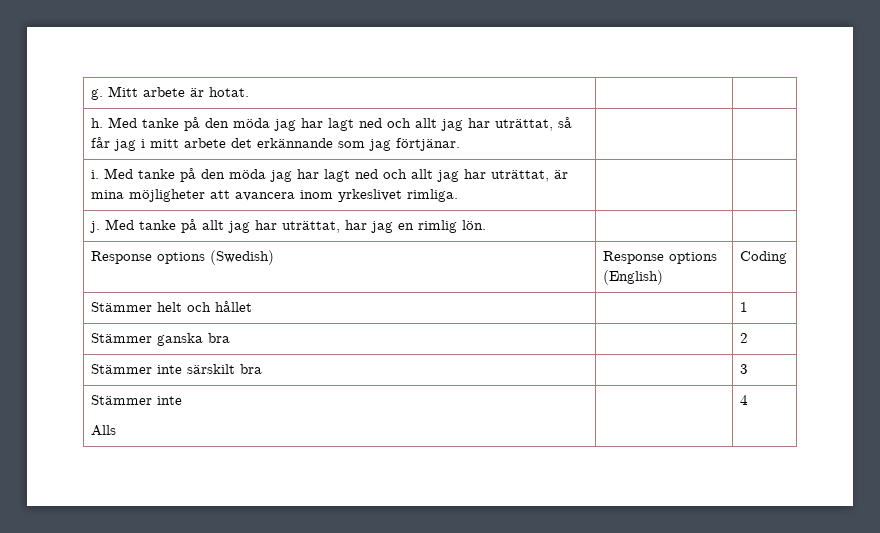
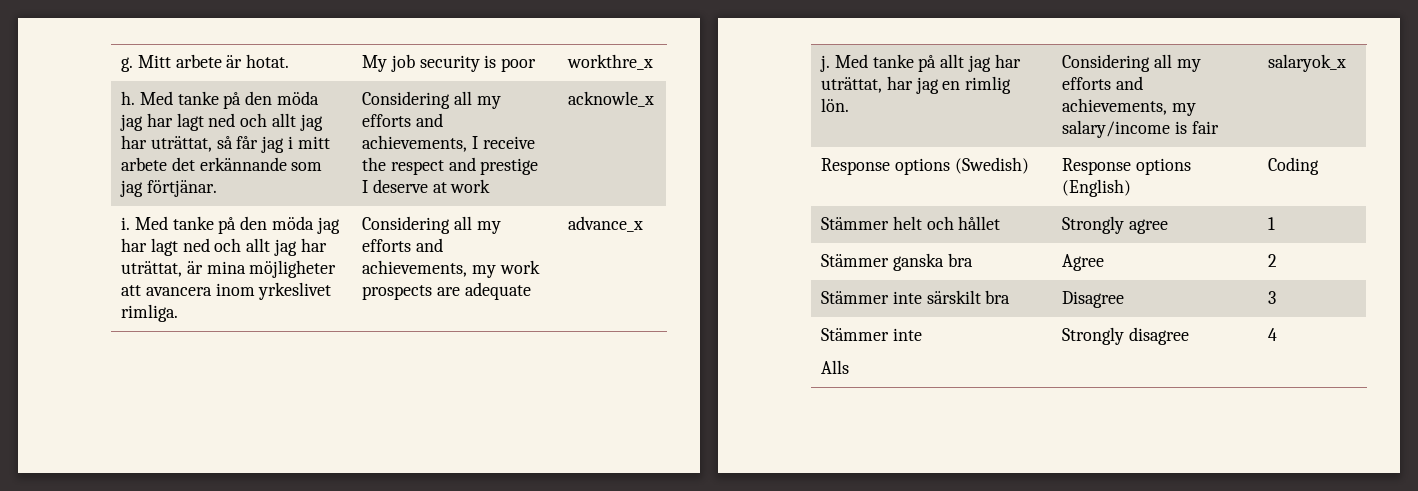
(249, 92) | -> [362,54,537,72] [567,54,654,70] My job security is poor | workthre_x
(460, 144) | -> [362,91,501,109] [362,113,444,127] [362,135,535,152] [362,157,539,175] [362,179,491,193] [568,91,655,107] Considering all my efforts and achievements, I receive the respect and prestige I deserve at work | acknowle_x
(458, 195) | -> [362,216,501,234] [362,238,444,252] [362,260,540,278] [362,282,531,300] [568,216,644,232] Considering all my efforts and achievements, my work prospects are adequate | advance_x
(486, 225) | -> [1062,54,1201,72] [1062,76,1144,90] [1062,98,1197,116] [1062,120,1219,138] [1268,54,1347,72] Considering all my efforts and achievements, my salary/income is fair | salaryok_x
(252, 306) none -> [1062,216,1169,234] Strongly agree
(230, 338) none -> [1062,254,1105,271] Agree
(262, 369) none -> [1062,291,1125,308] Disagree
(116, 430) none -> [1062,327,1190,345] Strongly disagree

